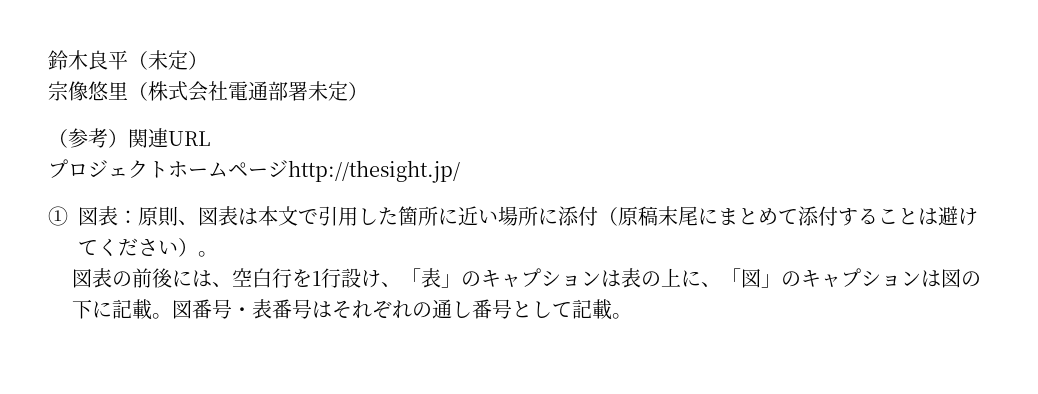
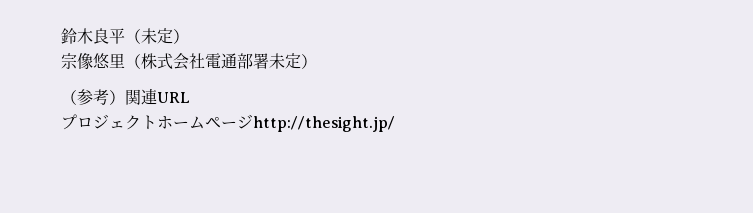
[48,206,978,227] [78,238,218,257] [71,268,981,288] [71,299,632,320] // ①図表：原則、図表は本文で引用した箇所に近い場所に添付（原稿末尾にまとめて添付することは避けてください）。 // 図表の前後には、空白行を1行設け、「表」のキャプションは表の上に、「図」のキャプションは図の下に記載。図番号・表番号はそれぞれの通し番号として記載。 -> (395, 124) none

